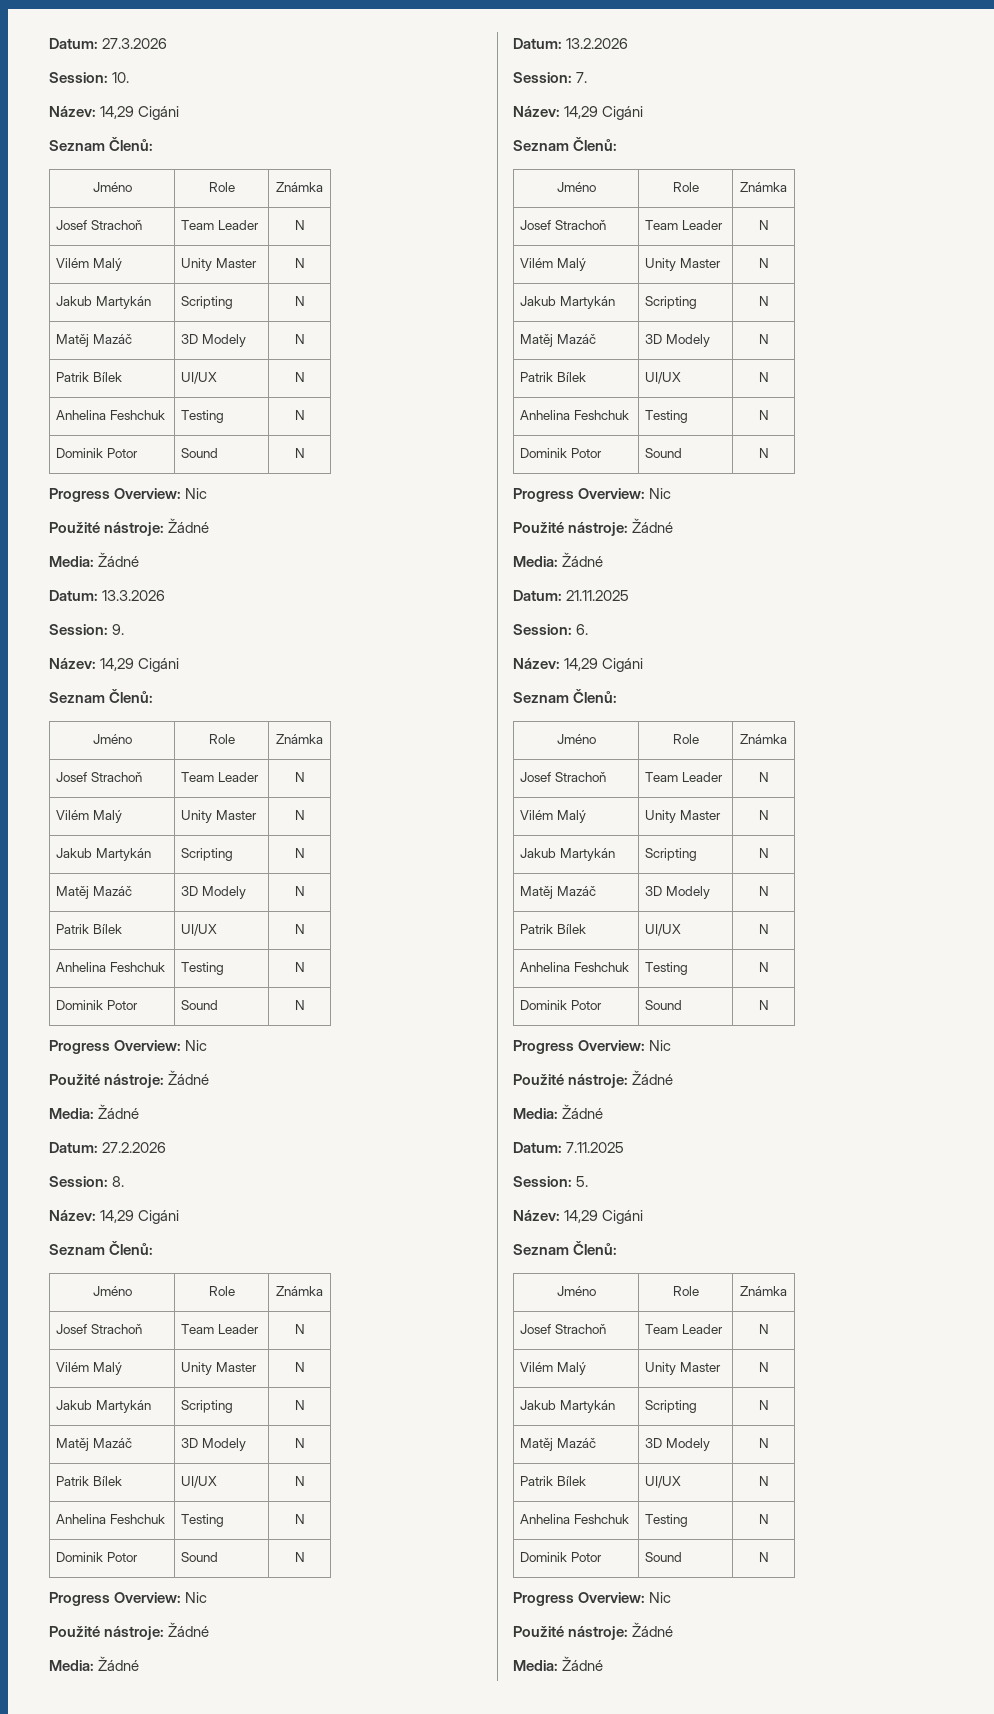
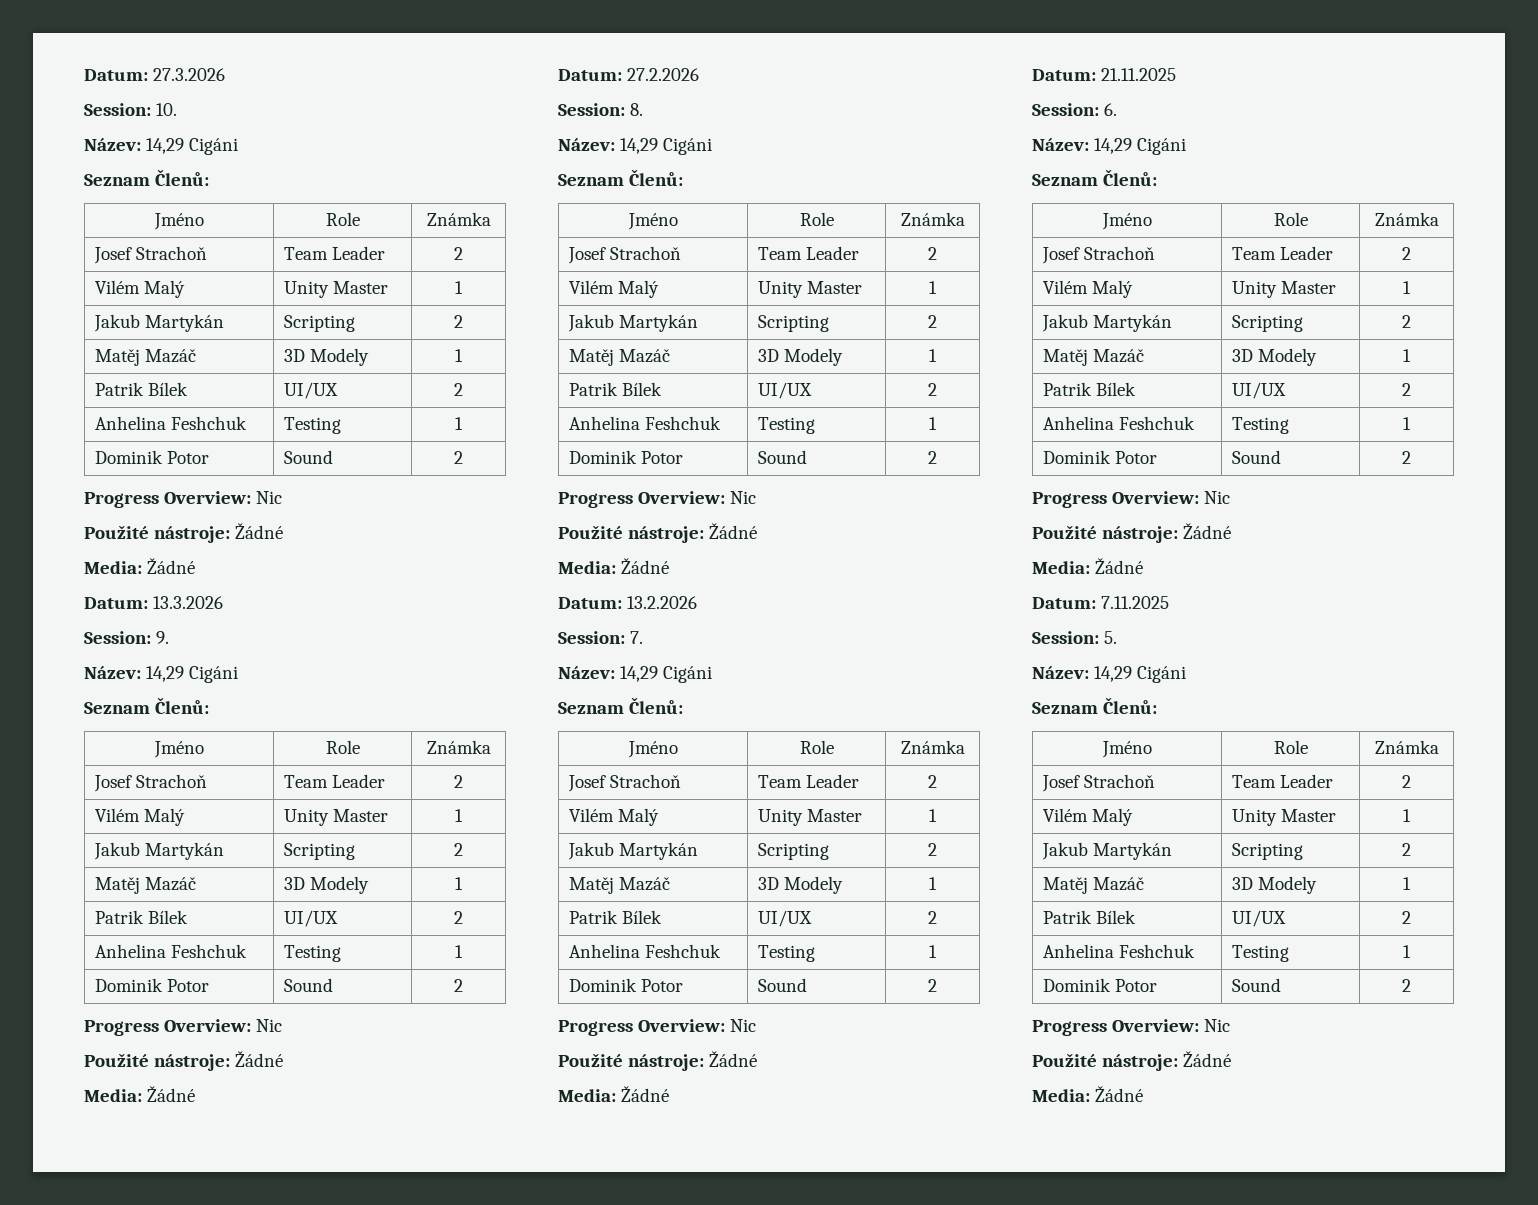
[294,220,305,230] [56,258,123,271] [181,258,258,271] [294,258,305,268] [56,296,152,309] [181,296,234,309] [294,296,305,306] [56,334,133,347] [181,334,247,347] [294,334,305,344] [56,372,123,382] [181,372,218,384] [294,372,305,382] [56,410,166,420] [181,410,225,423] [294,410,305,420] [56,448,139,458] [181,448,219,458] [294,448,305,458] N // Vilém Malý | Unity Master | N // Jakub Martykán | Scripting | N // Matěj Mazáč | 3D Modely | N // Patrik Bílek | UI/UX | N // Anhelina Feshchuk | Testing | N // Dominik Potor | Sound | N -> [454,247,463,260] [94,280,185,298] [283,281,388,298] [455,281,463,294] [93,314,224,332] [283,315,355,332] [454,315,463,328] [94,349,196,366] [283,348,369,366] [455,349,463,362] [94,382,188,396] [283,382,338,399] [454,383,463,396] [94,416,247,430] [283,417,341,434] [455,417,463,430] [94,450,209,464] [283,450,333,464] [454,451,463,464] 2 // Vilém Malý | Unity Master | 1 // Jakub Martykán | Scripting | 2 // Matěj Mazáč | 3D Modely | 1 // Patrik Bílek | UI/UX | 2 // Anhelina Feshchuk | Testing | 1 // Dominik Potor | Sound | 2
[294,772,305,782] [56,810,123,823] [181,810,258,823] [294,810,305,820] [56,848,152,861] [181,848,234,861] [294,848,305,858] [56,886,133,899] [181,886,247,899] [294,886,305,896] [56,924,123,934] [181,924,218,936] [294,924,305,934] [56,962,166,972] [181,962,225,975] [294,962,305,972] [56,1000,139,1010] [181,1000,219,1010] [294,1000,305,1010] N // Vilém Malý | Unity Master | N // Jakub Martykán | Scripting | N // Matěj Mazáč | 3D Modely | N // Patrik Bílek | UI/UX | N // Anhelina Feshchuk | Testing | N // Dominik Potor | Sound | N -> [454,775,463,788] [94,808,185,826] [283,809,388,826] [455,809,463,822] [93,842,224,860] [283,843,355,860] [454,843,463,856] [94,877,196,894] [283,876,369,894] [455,877,463,890] [94,910,188,924] [283,910,338,927] [454,911,463,924] [94,944,247,958] [283,945,341,962] [455,945,463,958] [94,978,209,992] [283,978,333,992] [454,979,463,992] 2 // Vilém Malý | Unity Master | 1 // Jakub Martykán | Scripting | 2 // Matěj Mazáč | 3D Modely | 1 // Patrik Bílek | UI/UX | 2 // Anhelina Feshchuk | Testing | 1 // Dominik Potor | Sound | 2
[294,1324,305,1334] [56,1362,123,1375] [181,1362,258,1375] [294,1362,305,1372] [56,1400,152,1413] [181,1400,234,1413] [294,1400,305,1410] [56,1438,133,1451] [181,1438,247,1451] [294,1438,305,1448] [56,1476,123,1486] [181,1476,218,1488] [294,1476,305,1486] [56,1514,166,1524] [181,1514,225,1527] [294,1514,305,1524] [56,1552,139,1562] [181,1552,219,1562] [294,1552,305,1562] N // Vilém Malý | Unity Master | N // Jakub Martykán | Scripting | N // Matěj Mazáč | 3D Modely | N // Patrik Bílek | UI/UX | N // Anhelina Feshchuk | Testing | N // Dominik Potor | Sound | N -> [928,247,937,260] [568,280,659,298] [757,281,862,298] [929,281,937,294] [567,314,698,332] [757,315,829,332] [928,315,937,328] [568,349,670,366] [757,348,843,366] [929,349,937,362] [568,382,662,396] [757,382,812,399] [928,383,937,396] [568,416,721,430] [757,417,815,434] [929,417,937,430] [568,450,683,464] [757,450,807,464] [928,451,937,464] 2 // Vilém Malý | Unity Master | 1 // Jakub Martykán | Scripting | 2 // Matěj Mazáč | 3D Modely | 1 // Patrik Bílek | UI/UX | 2 // Anhelina Feshchuk | Testing | 1 // Dominik Potor | Sound | 2
[758,220,769,230] [520,258,587,271] [645,258,722,271] [758,258,769,268] [520,296,616,309] [645,296,698,309] [758,296,769,306] [520,334,597,347] [645,334,711,347] [758,334,769,344] [520,372,587,382] [645,372,682,384] [758,372,769,382] [520,410,630,420] [645,410,689,423] [758,410,769,420] [520,448,603,458] [645,448,683,458] [758,448,769,458] N // Vilém Malý | Unity Master | N // Jakub Martykán | Scripting | N // Matěj Mazáč | 3D Modely | N // Patrik Bílek | UI/UX | N // Anhelina Feshchuk | Testing | N // Dominik Potor | Sound | N -> [928,775,937,788] [568,808,659,826] [757,809,862,826] [929,809,937,822] [567,842,698,860] [757,843,829,860] [928,843,937,856] [568,877,670,894] [757,876,843,894] [929,877,937,890] [568,910,662,924] [757,910,812,927] [928,911,937,924] [568,944,721,958] [757,945,815,962] [929,945,937,958] [568,978,683,992] [757,978,807,992] [928,979,937,992] 2 // Vilém Malý | Unity Master | 1 // Jakub Martykán | Scripting | 2 // Matěj Mazáč | 3D Modely | 1 // Patrik Bílek | UI/UX | 2 // Anhelina Feshchuk | Testing | 1 // Dominik Potor | Sound | 2
[758,772,769,782] [520,810,587,823] [645,810,722,823] [758,810,769,820] [520,848,616,861] [645,848,698,861] [758,848,769,858] [520,886,597,899] [645,886,711,899] [758,886,769,896] [520,924,587,934] [645,924,682,936] [758,924,769,934] [520,962,630,972] [645,962,689,975] [758,962,769,972] [520,1000,603,1010] [645,1000,683,1010] [758,1000,769,1010] N // Vilém Malý | Unity Master | N // Jakub Martykán | Scripting | N // Matěj Mazáč | 3D Modely | N // Patrik Bílek | UI/UX | N // Anhelina Feshchuk | Testing | N // Dominik Potor | Sound | N -> [1402,247,1411,260] [1042,280,1133,298] [1231,281,1336,298] [1403,281,1411,294] [1041,314,1172,332] [1231,315,1303,332] [1402,315,1411,328] [1042,349,1144,366] [1231,348,1317,366] [1403,349,1411,362] [1042,382,1136,396] [1231,382,1286,399] [1402,383,1411,396] [1042,416,1195,430] [1231,417,1289,434] [1403,417,1411,430] [1042,450,1157,464] [1231,450,1281,464] [1402,451,1411,464] 2 // Vilém Malý | Unity Master | 1 // Jakub Martykán | Scripting | 2 // Matěj Mazáč | 3D Modely | 1 // Patrik Bílek | UI/UX | 2 // Anhelina Feshchuk | Testing | 1 // Dominik Potor | Sound | 2
[758,1324,769,1334] [520,1362,587,1375] [645,1362,722,1375] [758,1362,769,1372] [520,1400,616,1413] [645,1400,698,1413] [758,1400,769,1410] [520,1438,597,1451] [645,1438,711,1451] [758,1438,769,1448] [520,1476,587,1486] [645,1476,682,1488] [758,1476,769,1486] [520,1514,630,1524] [645,1514,689,1527] [758,1514,769,1524] [520,1552,603,1562] [645,1552,683,1562] [758,1552,769,1562] N // Vilém Malý | Unity Master | N // Jakub Martykán | Scripting | N // Matěj Mazáč | 3D Modely | N // Patrik Bílek | UI/UX | N // Anhelina Feshchuk | Testing | N // Dominik Potor | Sound | N -> [1402,775,1411,788] [1042,808,1133,826] [1231,809,1336,826] [1403,809,1411,822] [1041,842,1172,860] [1231,843,1303,860] [1402,843,1411,856] [1042,877,1144,894] [1231,876,1317,894] [1403,877,1411,890] [1042,910,1136,924] [1231,910,1286,927] [1402,911,1411,924] [1042,944,1195,958] [1231,945,1289,962] [1403,945,1411,958] [1042,978,1157,992] [1231,978,1281,992] [1402,979,1411,992] 2 // Vilém Malý | Unity Master | 1 // Jakub Martykán | Scripting | 2 // Matěj Mazáč | 3D Modely | 1 // Patrik Bílek | UI/UX | 2 // Anhelina Feshchuk | Testing | 1 // Dominik Potor | Sound | 2

